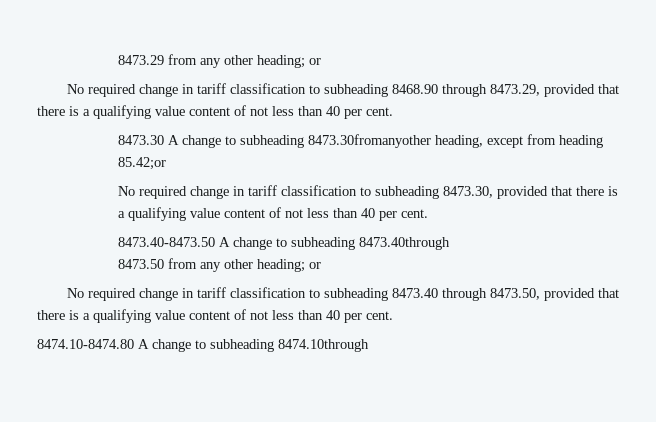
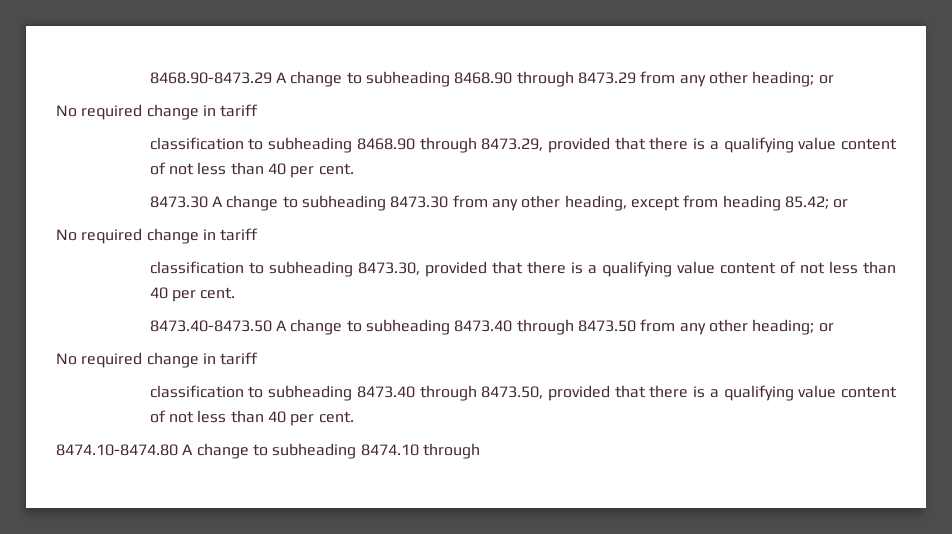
(118, 60) none -> [149,71,574,87] 8468.90-8473.29 A change to subheading 8468.90 through
(226, 88) none -> (259, 110) //
[308,134,432,148] 8473.30fromanyother -> [390,195,561,211] 8473.30 from any other
[118,157,167,170] [118,185,278,199] 85.42;or // No required change in tariff -> [784,196,849,209] [56,228,259,244] 85.42; or // No required change in tariff //
[359,237,451,250] 8473.40through // -> [454,319,574,335] 8473.40 through
(226, 292) none -> (259, 358) //
[278,339,369,352] 8474.10through -> [360,443,480,459] 8474.10 through

